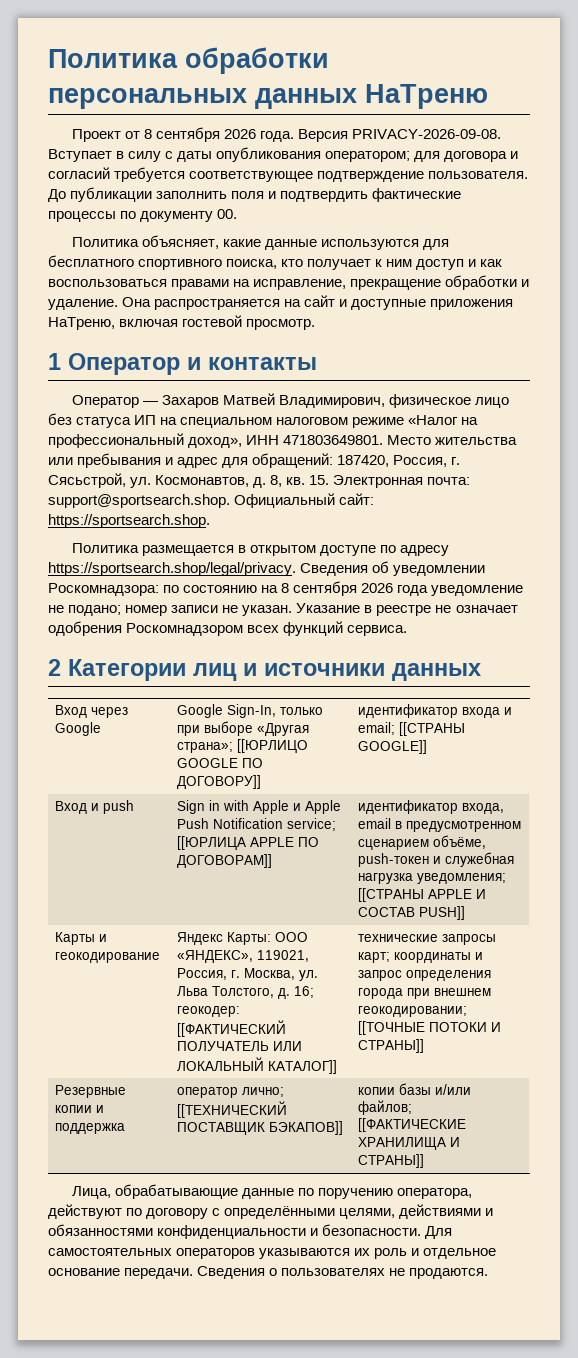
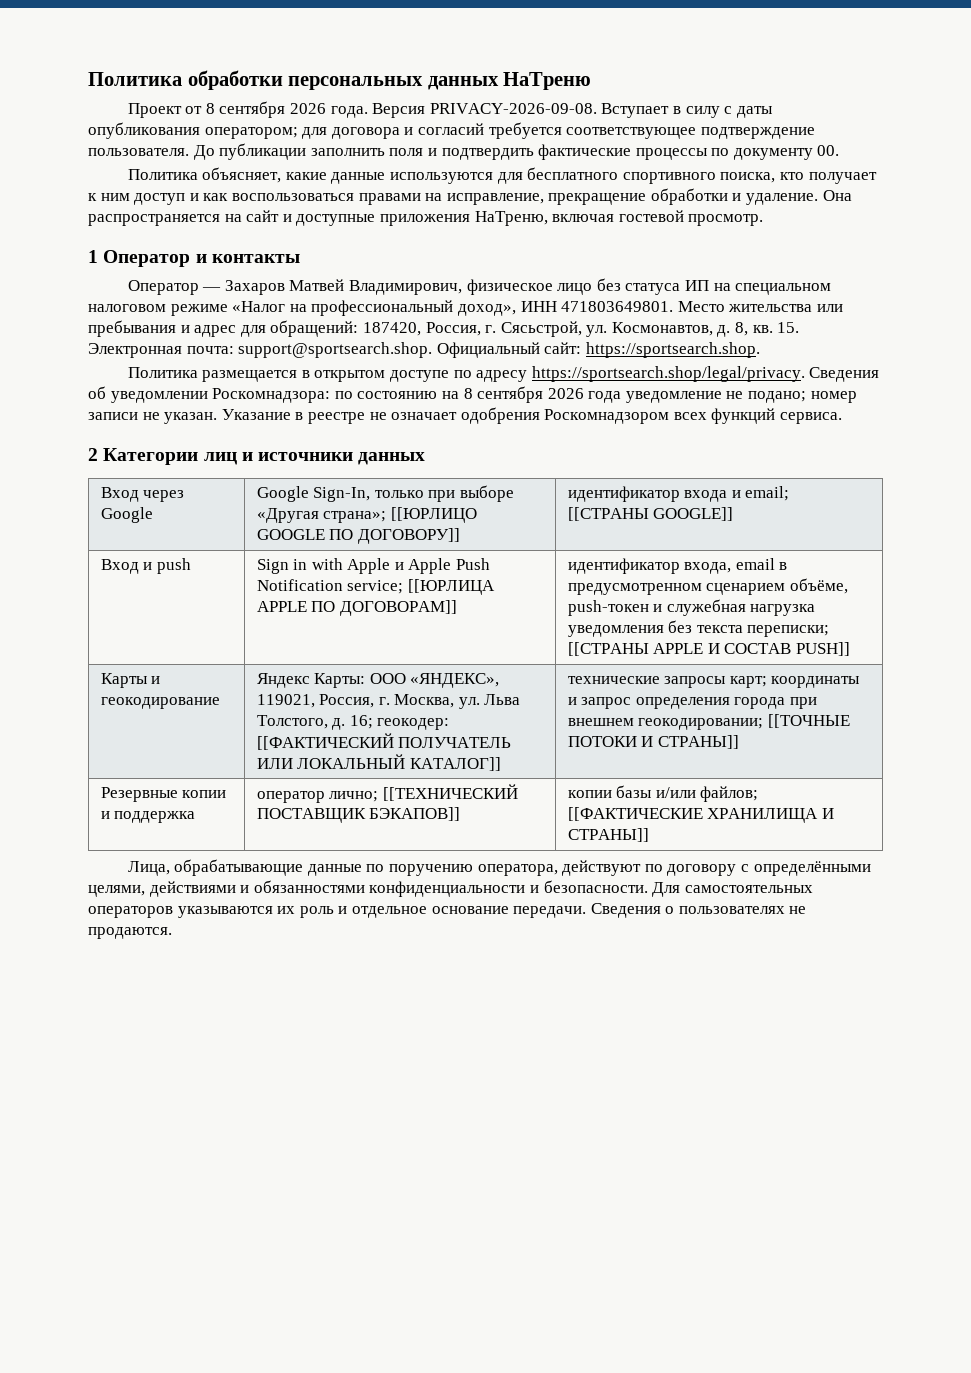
[417,873,507,884] уведомления; -> [567,620,830,637] уведомления без текста переписки;

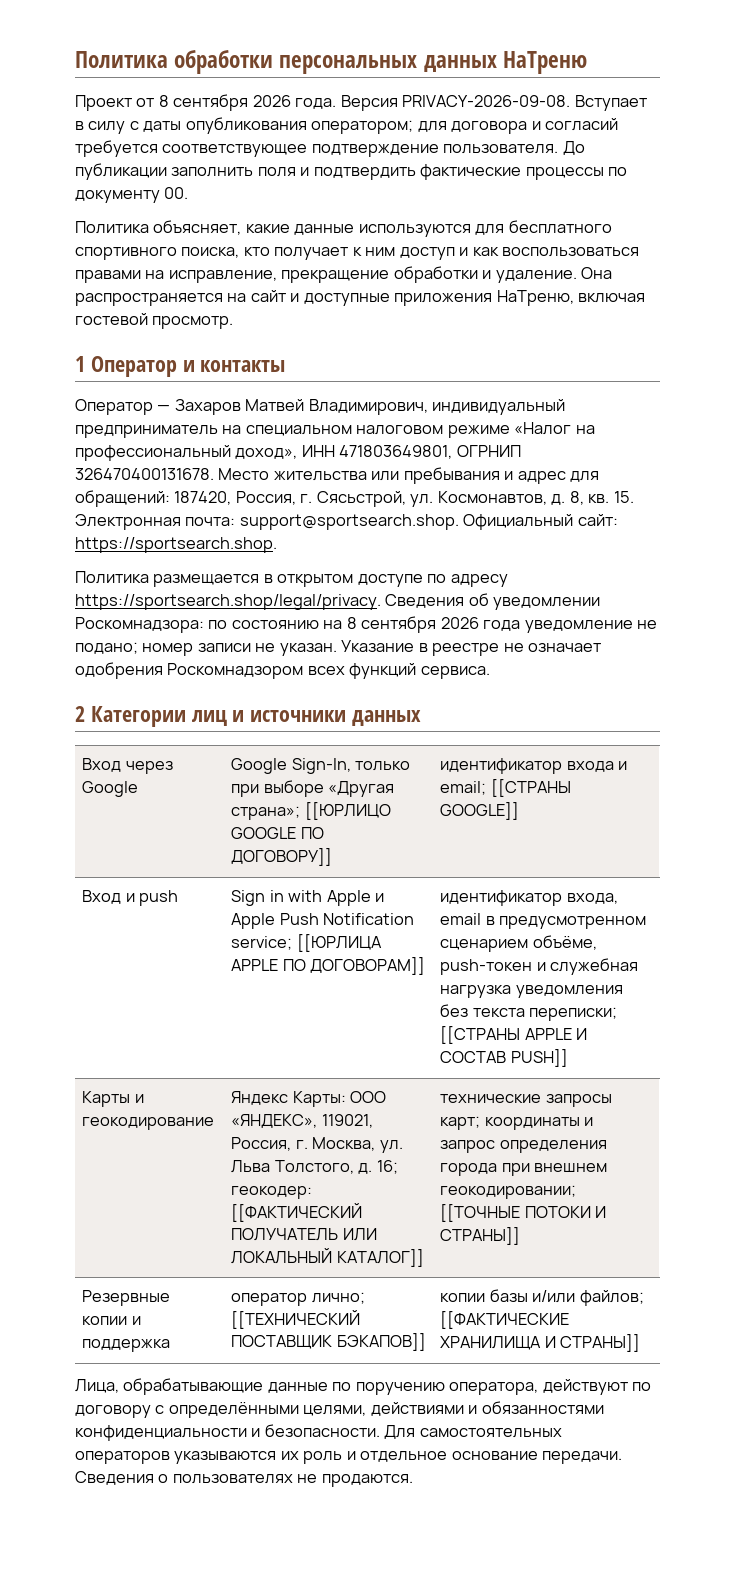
[466,278,709,295] физическое лицо без статуса ИП -> [432,399,566,415] [75,425,218,438] индивидуальный предприниматель
[561,301,674,312] 471803649801. -> [339,445,521,459] [75,468,214,480] 471803649801, ОГРНИП 326470400131678.

